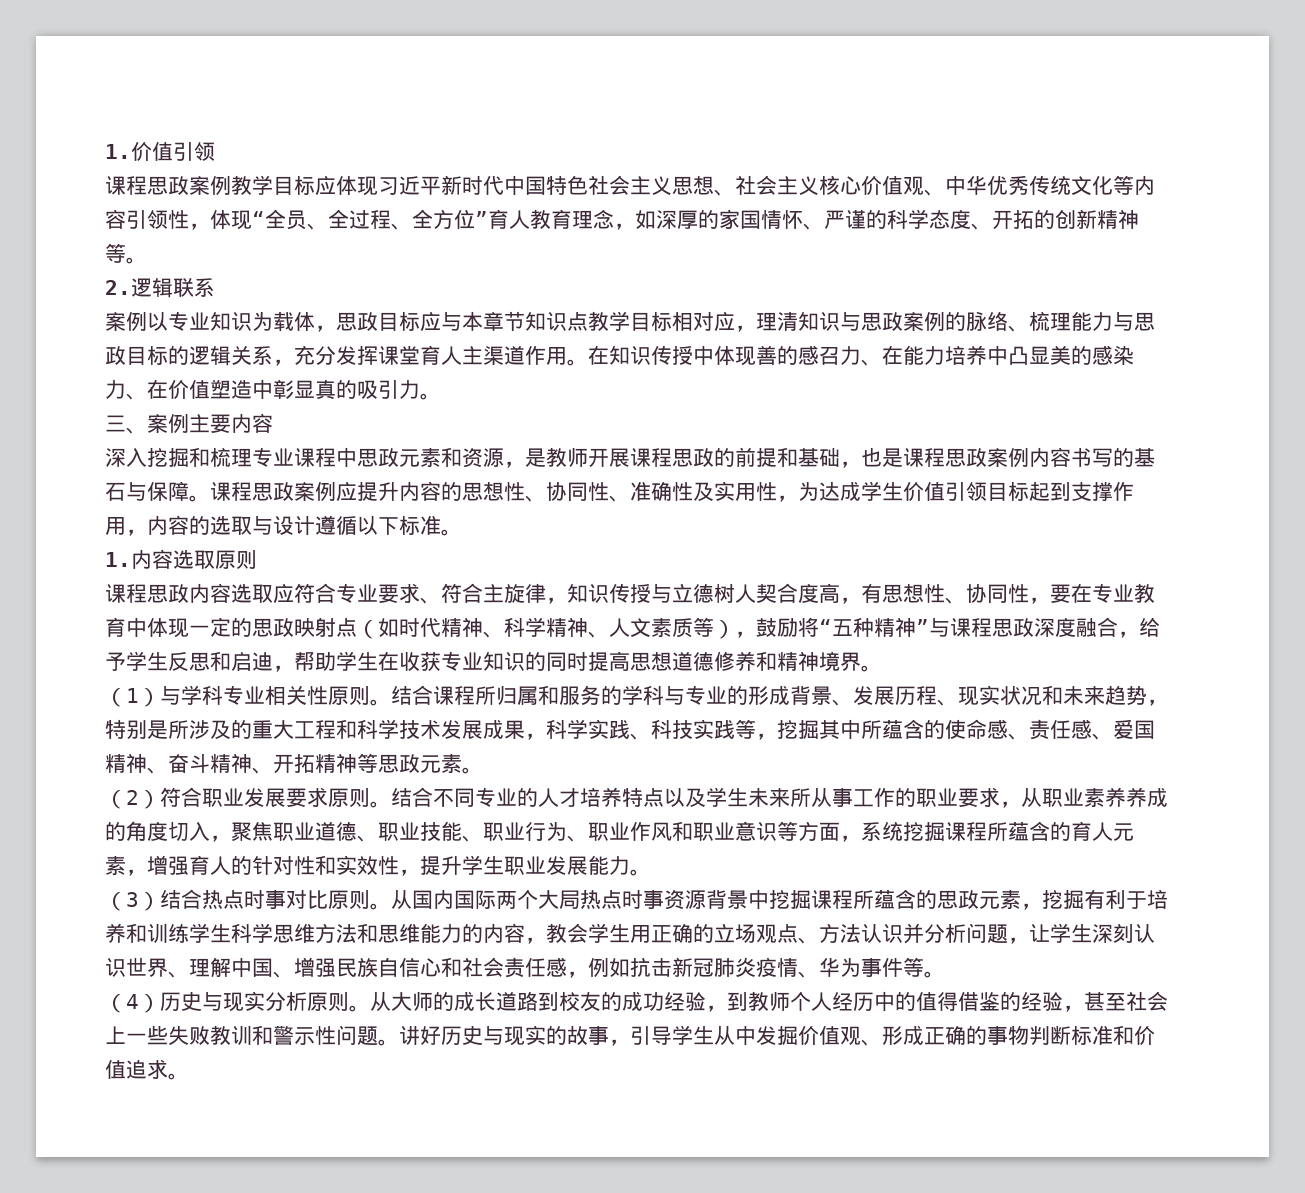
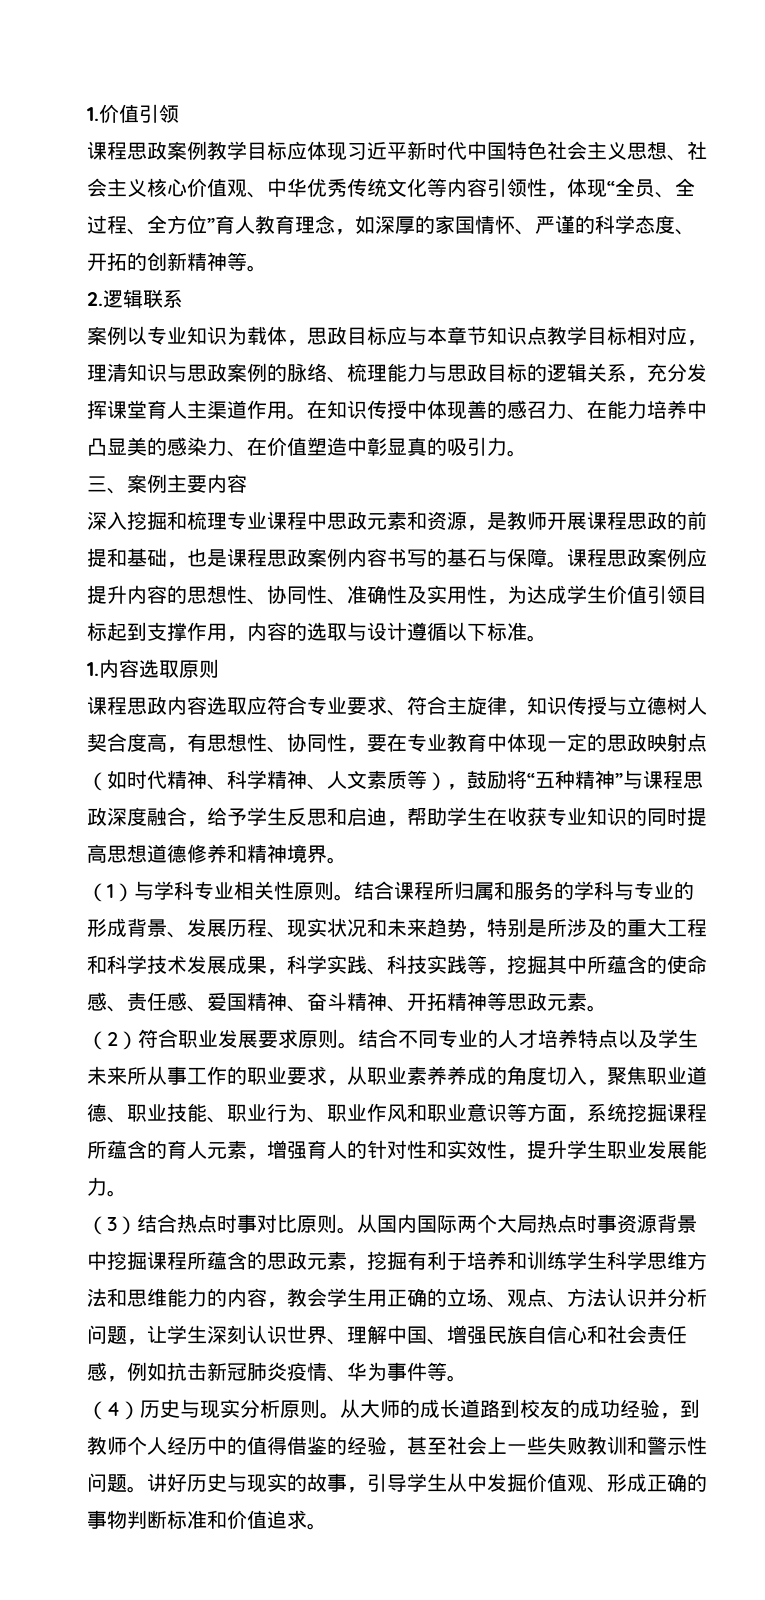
(756, 933) none -> [487,1302,507,1308] 、

